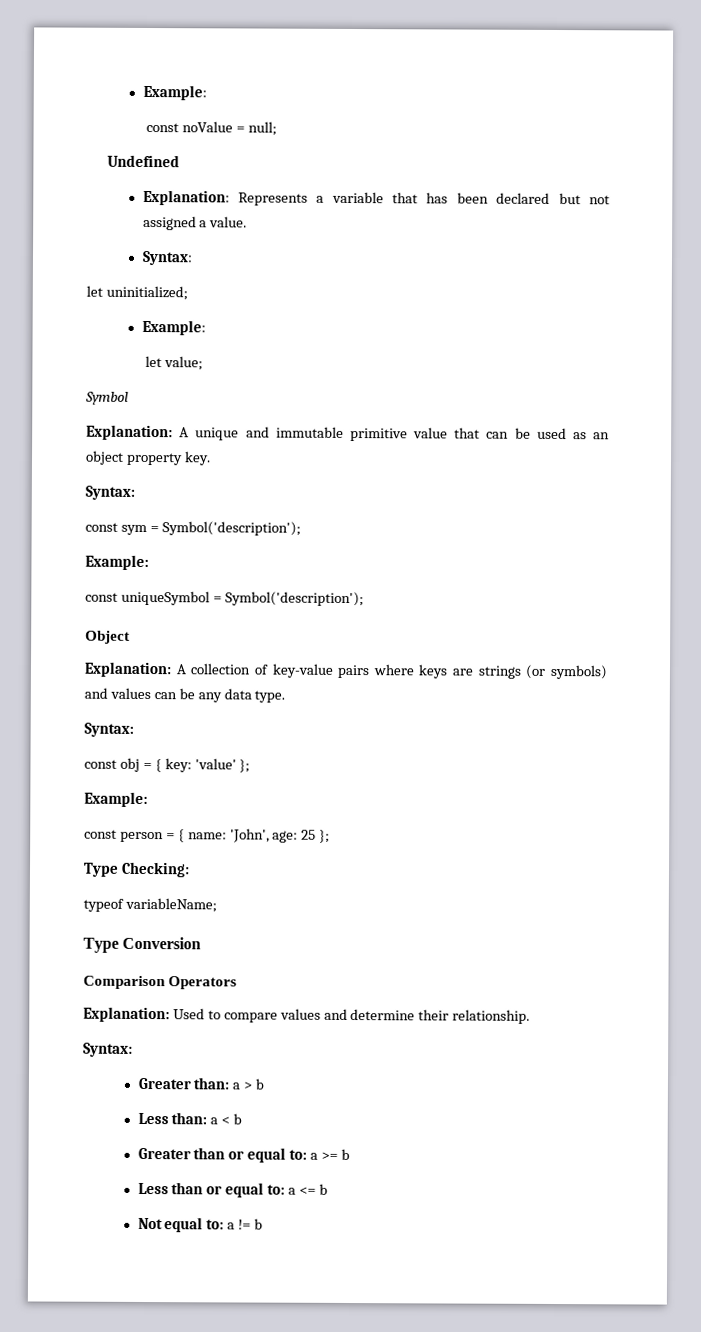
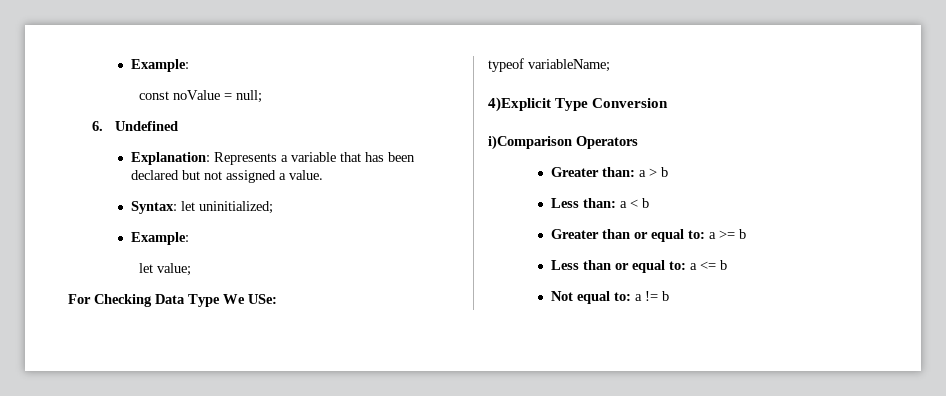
(278, 128) none -> [91,121,103,131] 6.
(193, 258) // -> (178, 207) none
[85,391,129,405] [86,424,611,442] [85,450,211,466] [85,485,135,500] [85,521,301,536] [85,554,149,571] [85,590,364,607] [85,630,130,644] [84,661,608,680] [84,687,286,703] [84,722,134,737] [84,757,251,773] [84,791,148,808] [84,828,331,843] [83,861,190,878] Symbol // Explanation: A unique and immutable primitive value that can be used as an object property key. // Syntax: // const sym = Symbol('description'); // Example: // const uniqueSymbol = Symbol('description'); // Object // Explanation: A collection of key-value pairs where keys are strings (or symbols) and values can be any data type. // Syntax: // const obj = { key: 'value' }; // Example: // const person = { name: 'John', age: 25 }; // Type Checking: -> [68,294,277,307] For Checking Data Type We USe:
(217, 905) none -> [488,97,551,112] 4)Explicit
[83,975,166,990] Comparison -> [488,135,572,150] i)Comparison
[83,1006,531,1024] [83,1042,133,1057] // Explanation: Used to compare values and determine their relationship. // Syntax: -> (638, 142) none

